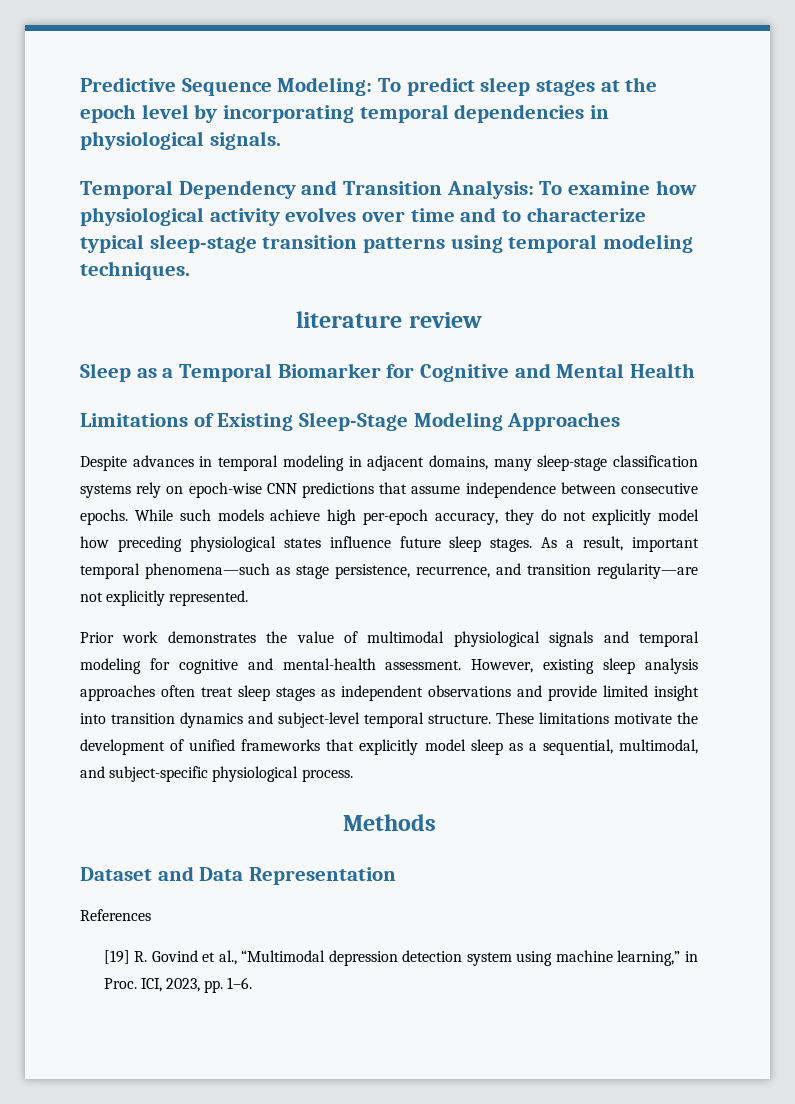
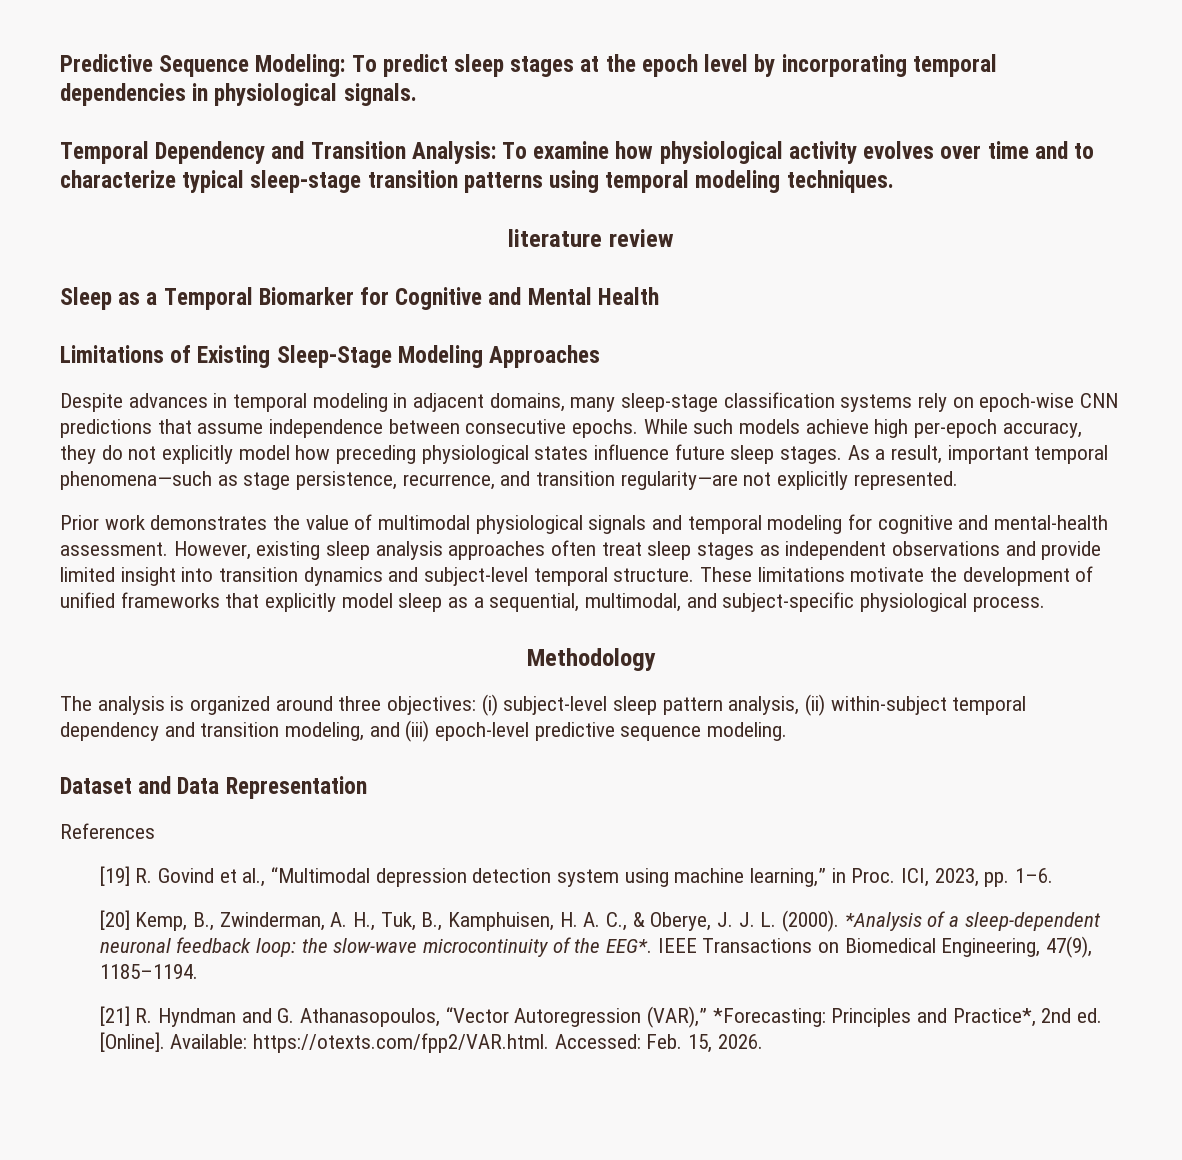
[342,814,436,831] Methods -> [526,648,656,671] [60,694,1027,716] [60,720,788,742] Methodology // The analysis is organized around three objectives: (i) subject-level sleep pattern analysis, (ii) within-subject temporal dependency and transition modeling, and (iii) epoch-level predictive sequence modeling.
(253, 983) none -> [99,910,1101,932] [99,936,1093,958] [99,964,198,979] [99,1006,1103,1028] [99,1032,763,1053] // [20] Kemp, B., Zwinderman, A. H., Tuk, B., Kamphuisen, H. A. C., & Oberye, J. J. L. (2000). *Analysis of a sleep-dependent neuronal feedback loop: the slow-wave microcontinuity of the EEG*. IEEE Transactions on Biomedical Engineering, 47(9), 1185–1194. // [21] R. Hyndman and G. Athanasopoulos, “Vector Autoregression (VAR),” *Forecasting: Principles and Practice*, 2nd ed. [Online]. Available: https://otexts.com/fpp2/VAR.html. Accessed: Feb. 15, 2026.

